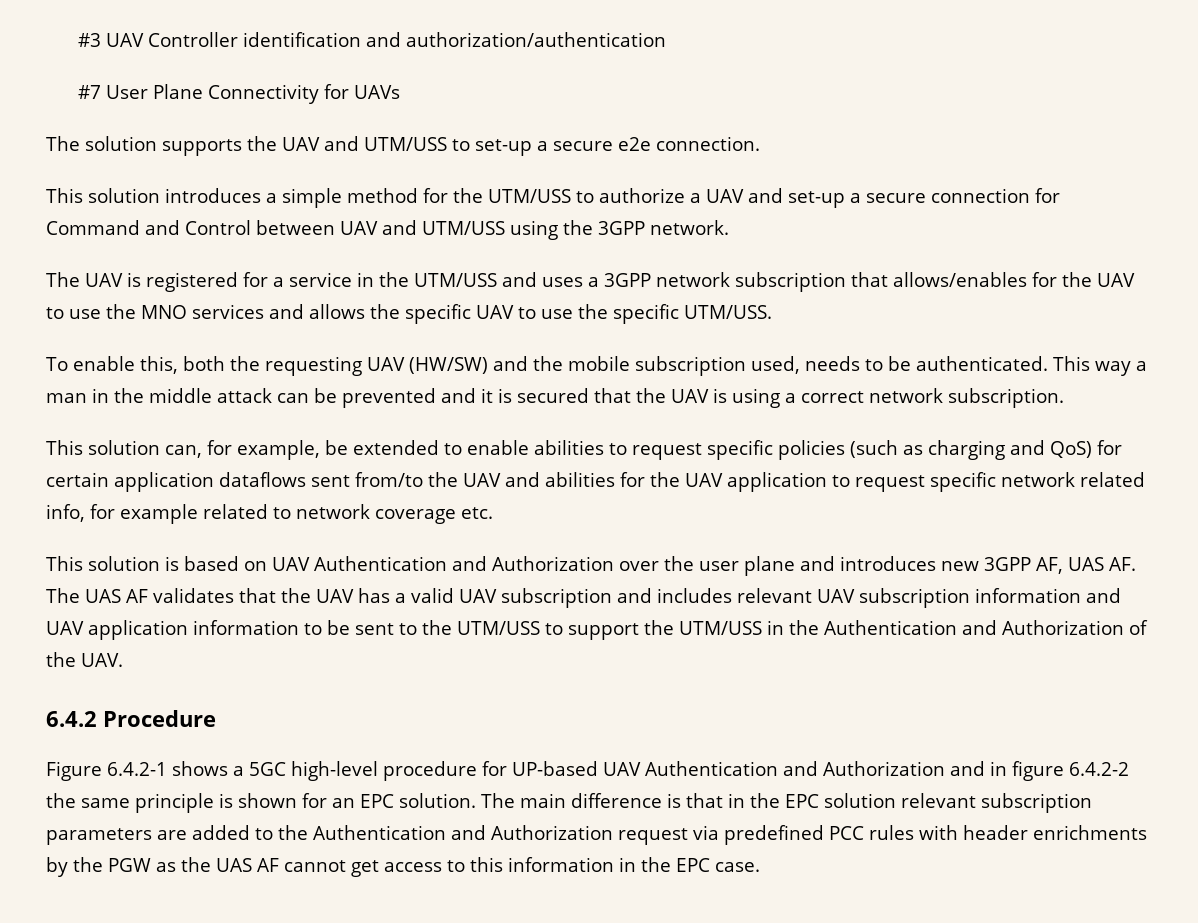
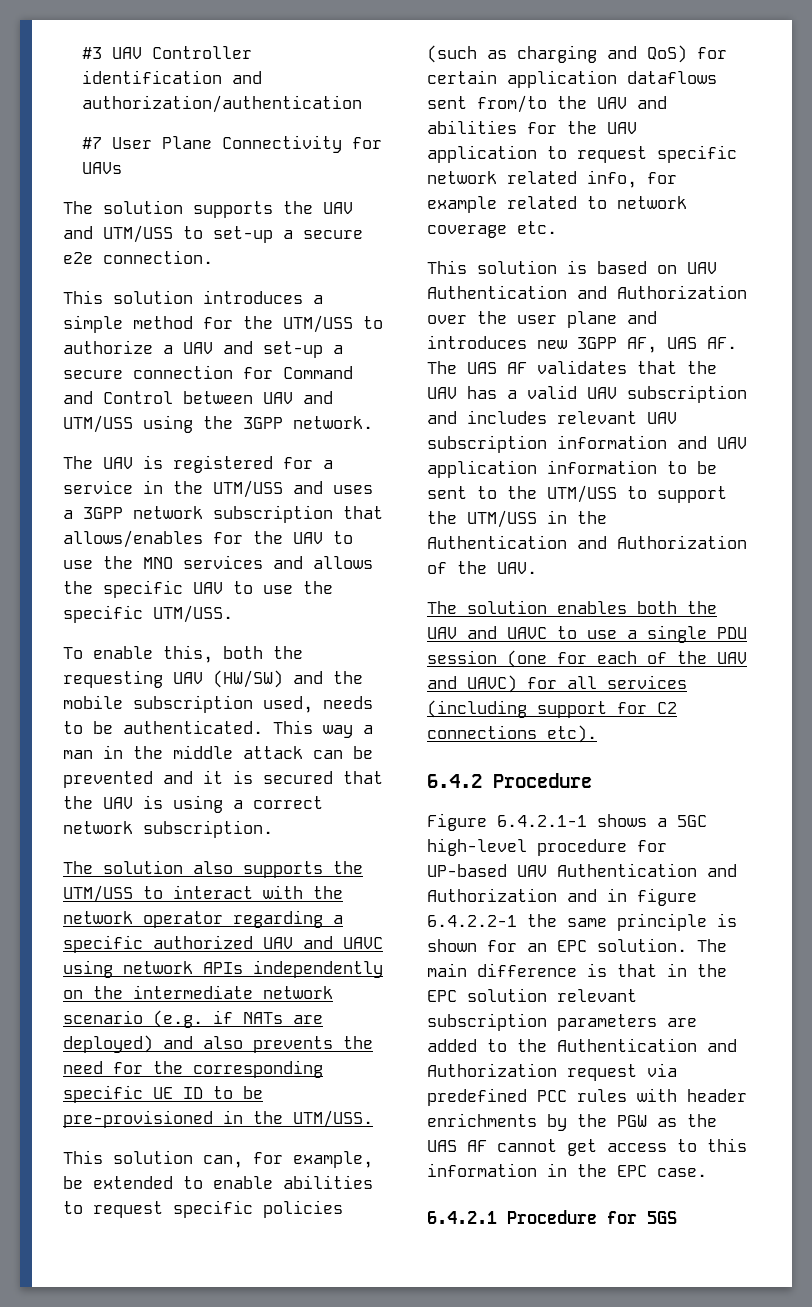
(1064, 398) none -> [63,860,363,878] [63,885,343,903] [63,910,343,928] [63,935,383,953] [63,960,383,978] [63,985,333,999] [63,1010,323,1028] [63,1035,373,1053] [63,1060,323,1078] [63,1085,263,1103] [63,1110,373,1128] // The solution also supports the UTM/USS to interact with the network operator regarding a specific authorized UAV and UAVC using network APIs independently on the intermediate network scenario (e.g. if NATs are deployed) and also prevents the need for the corresponding specific UE ID to be pre-provisioned in the UTM/USS.
(123, 660) none -> [427,600,717,614] [427,625,747,643] [427,650,747,668] [427,675,687,693] [427,700,677,718] [427,725,597,743] // The solution enables both the UAV and UAVC to use a single PDU session (one for each of the UAV and UAVC) for all services (including support for C2 connections etc).
[107,762,167,776] 6.4.2-1 -> [497,815,587,827] 6.4.2.1-1
[1068,762,1129,776] 6.4.2-2 -> [427,915,517,927] 6.4.2.2-1
(760, 867) none -> [427,1210,677,1224] // 6.4.2.1 Procedure for 5GS

